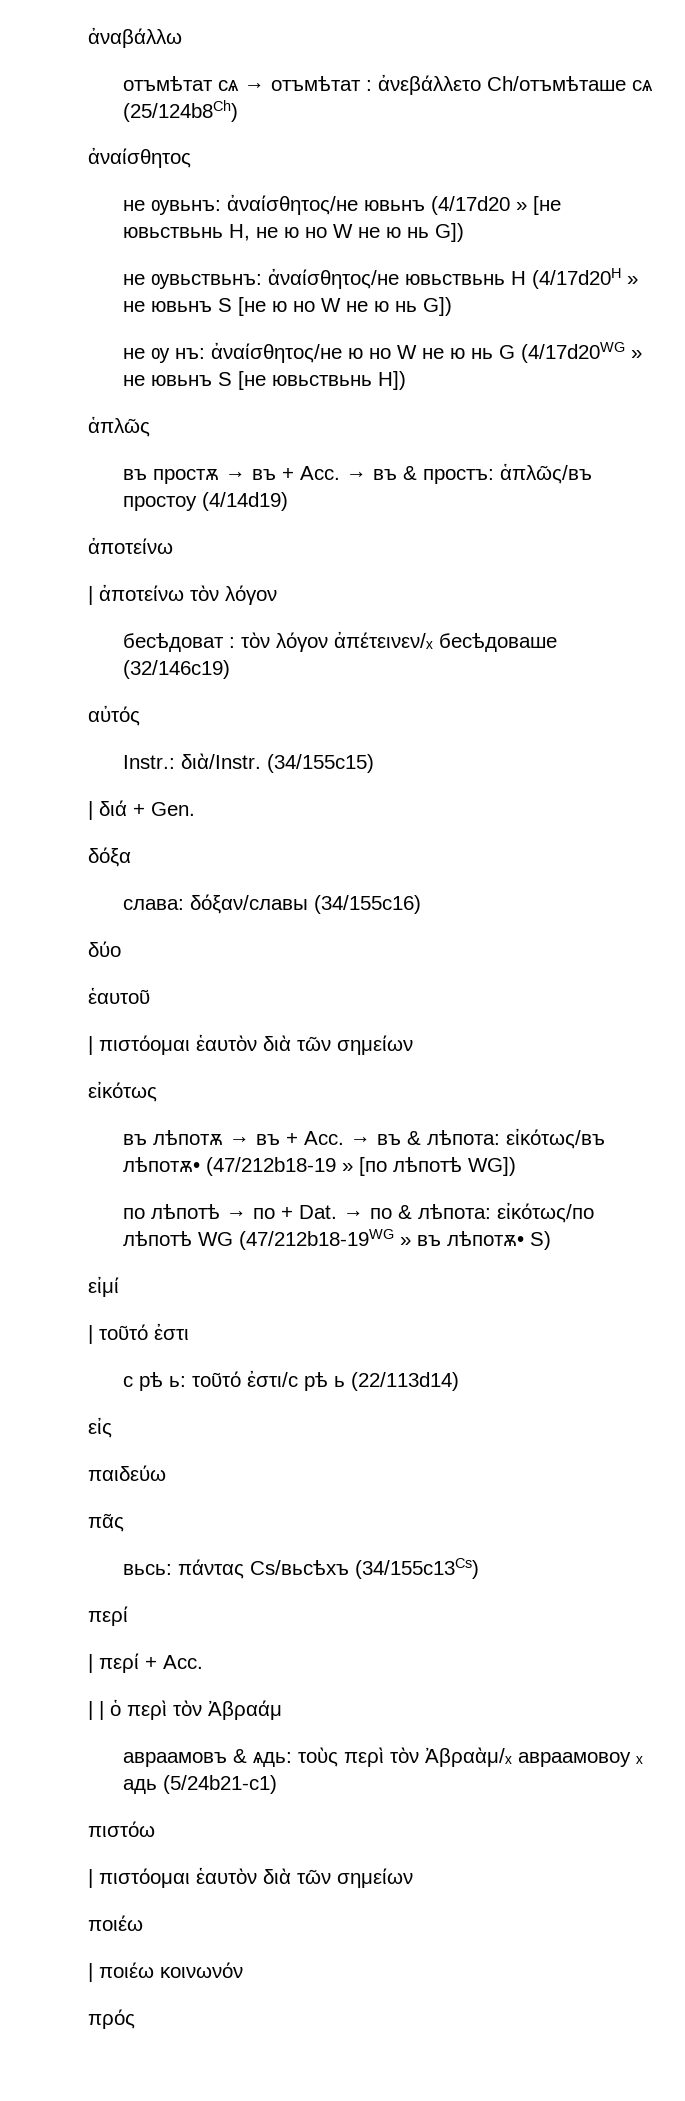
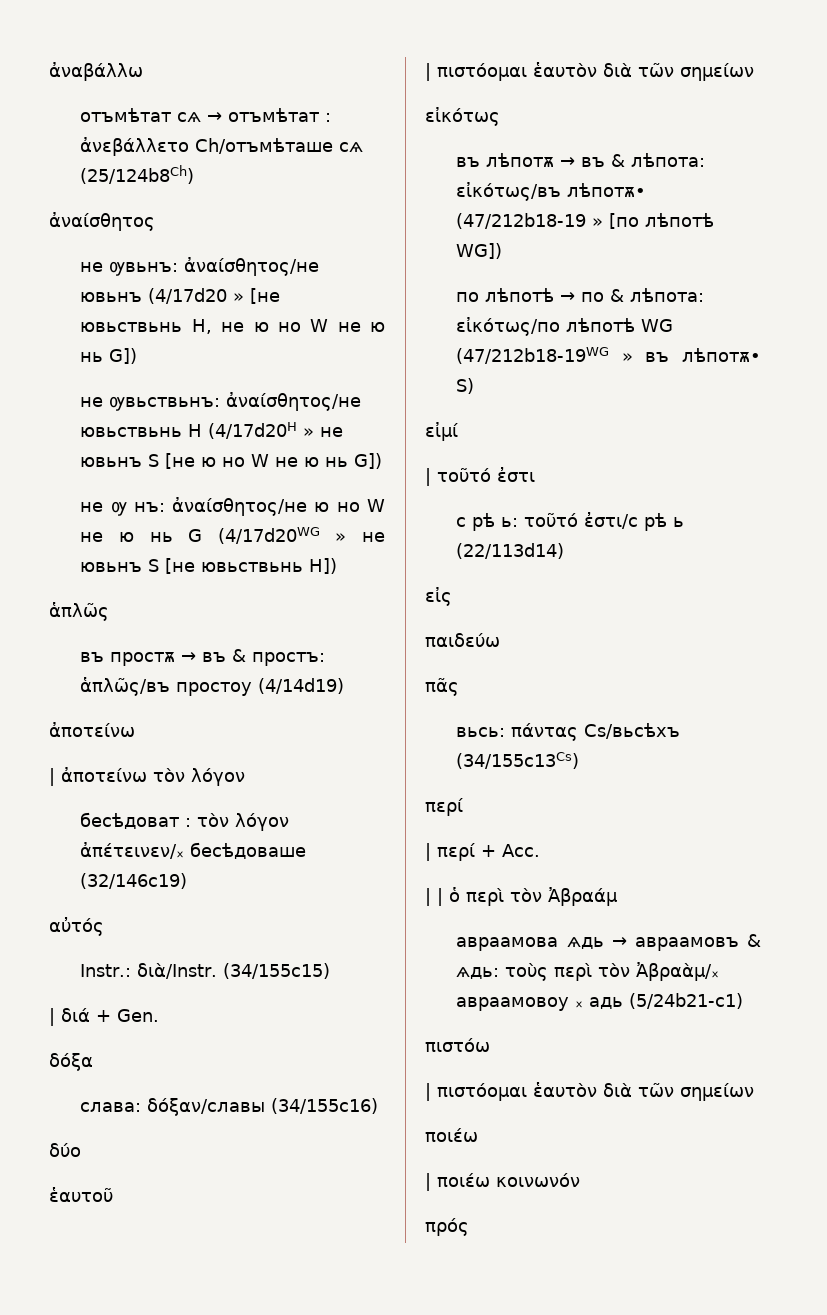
[281,466,397,480] + Acc. → въ -> (227, 657) none
[285,1131,401,1145] + Acc. → въ -> (606, 162) none
[280,1205,392,1219] + Dat. → по -> (605, 297) none
(282, 1710) none -> [456,937,627,951] авраамова ѧдь →

